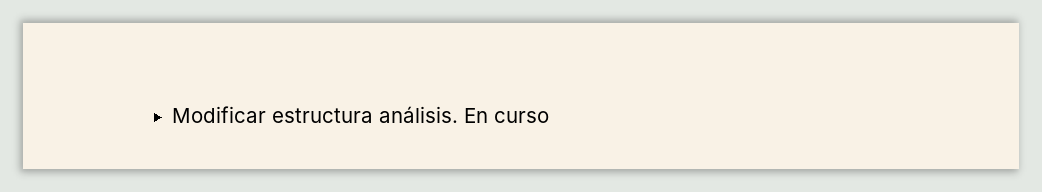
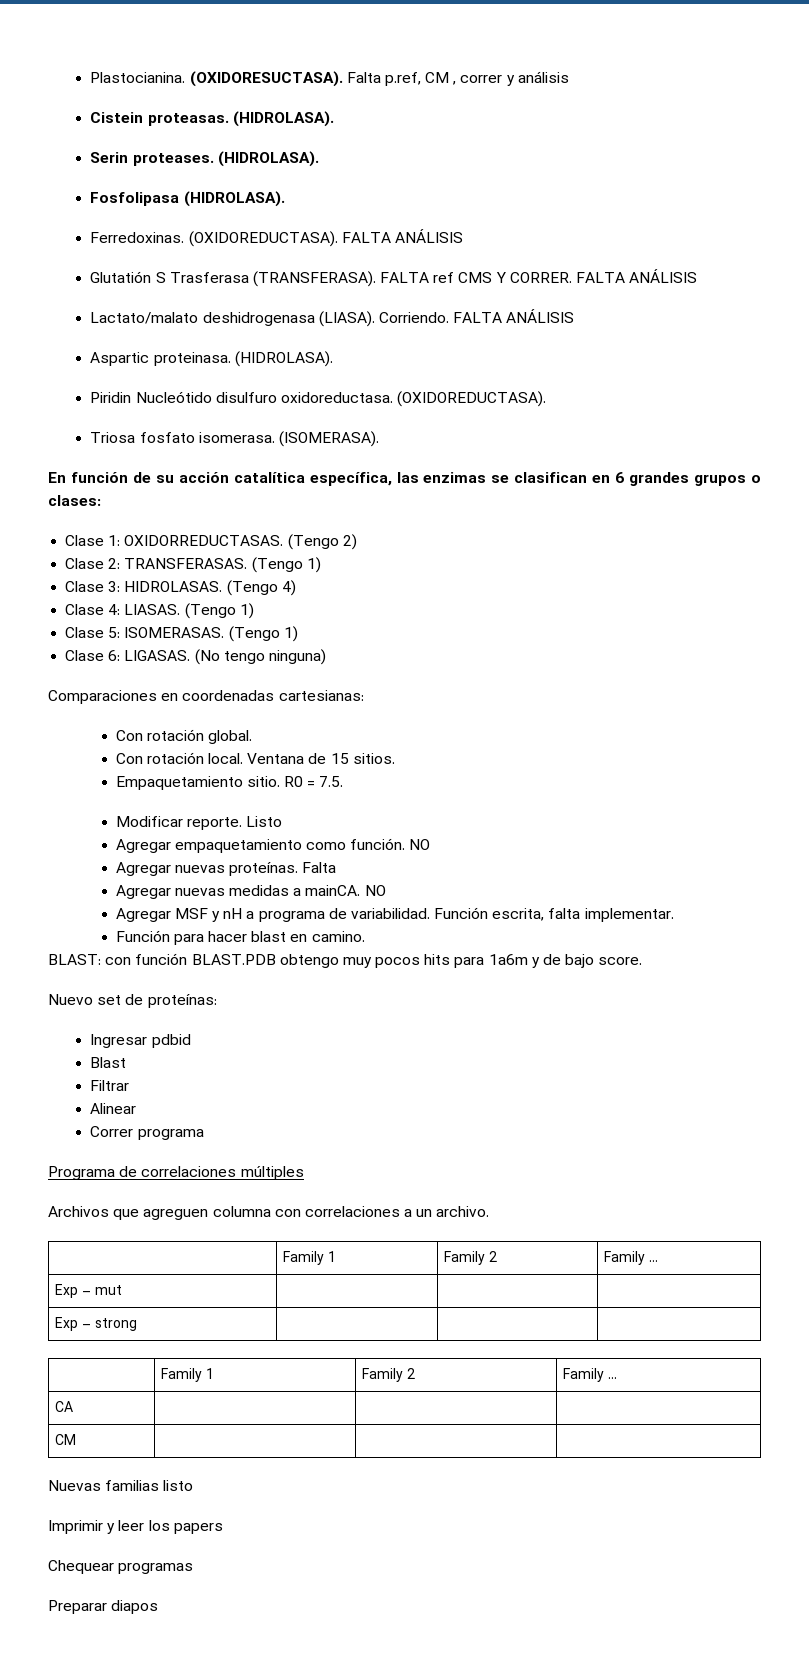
[172,106,550,123] Modificar estructura análisis. En curso -> [90,71,569,87] [90,111,334,127] [90,151,319,167] [90,191,285,207] [90,229,463,247] [90,269,698,287] [90,309,575,327] [90,351,333,367] [90,391,547,407] [90,431,379,447] [48,472,761,486] [48,495,101,506] [65,534,357,550] [65,557,321,573] [65,580,296,596] [65,603,254,619] [65,626,298,642] [65,649,326,665] [48,690,364,704] [115,729,252,744] [115,752,395,764] [115,776,344,790] [115,816,282,830] [115,838,431,853] [115,862,337,876] [115,885,386,899] [115,907,674,922] [115,930,365,945] [48,953,643,968] [48,994,217,1008] [90,1034,191,1048] [90,1057,127,1068] [90,1080,130,1091] [90,1103,137,1114] [90,1126,204,1140] [48,1166,304,1180] [48,1206,490,1220] [283,1251,337,1265] [444,1251,498,1265] [604,1251,659,1265] [55,1284,123,1298] [55,1317,138,1331] [161,1368,215,1382] [362,1368,416,1382] [563,1368,618,1382] [55,1401,74,1412] [55,1434,77,1445] [48,1480,194,1491] [48,1520,223,1534] [48,1560,194,1574] [48,1600,159,1614] Plastocianina. (OXIDORESUCTASA). Falta p.ref, CM , correr y análisis // Cistein proteasas. (HIDROLASA). // Serin proteases. (HIDROLASA). // Fosfolipasa (HIDROLASA). // Ferredoxinas. (OXIDOREDUCTASA). FALTA ANÁLISIS // Glutatión S Trasferasa (TRANSFERASA). FALTA ref CMS Y CORRER. FALTA ANÁLISIS // Lactato/malato deshidrogenasa (LIASA). Corriendo. FALTA ANÁLISIS // Aspartic proteinasa. (HIDROLASA). // Piridin Nucleótido disulfuro oxidoreductasa. (OXIDOREDUCTASA). // Triosa fosfato isomerasa. (ISOMERASA). // En función de su acción catalítica específica, las enzimas se clasifican en 6 grandes grupos o clases: // Clase 1: OXIDORREDUCTASAS. (Tengo 2) // Clase 2: TRANSFERASAS. (Tengo 1) // Clase 3: HIDROLASAS. (Tengo 4) // Clase 4: LIASAS. (Tengo 1) // Clase 5: ISOMERASAS. (Tengo 1) // Clase 6: LIGASAS. (No tengo ninguna) // Comparaciones en coordenadas cartesianas: // Con rotación global. // Con rotación local. Ventana de 15 sitios. // Empaquetamiento sitio. R0 = 7.5. // Modificar reporte. Listo // Agregar empaquetamiento como función. NO // Agregar nuevas proteínas. Falta // Agregar nuevas medidas a mainCA. NO // Agregar MSF y nH a programa de variabilidad. Función escrita, falta implementar. // Función para hacer blast en camino. // BLAST: con función BLAST.PDB obtengo muy pocos hits para 1a6m y de bajo score. // Nuevo set de proteínas: // Ingresar pdbid // Blast // Filtrar // Alinear // Correr programa // Programa de correlaciones múltiples // Archivos que agreguen columna con correlaciones a un archivo. // | Family 1 | Family 2 | Family … // Exp – mut | | | // Exp – strong | | | // | Family 1 | Family 2 | Family … // CA | | | // CM | | | // Nuevas familias listo // Imprimir y leer los papers // Chequear programas // Preparar diapos

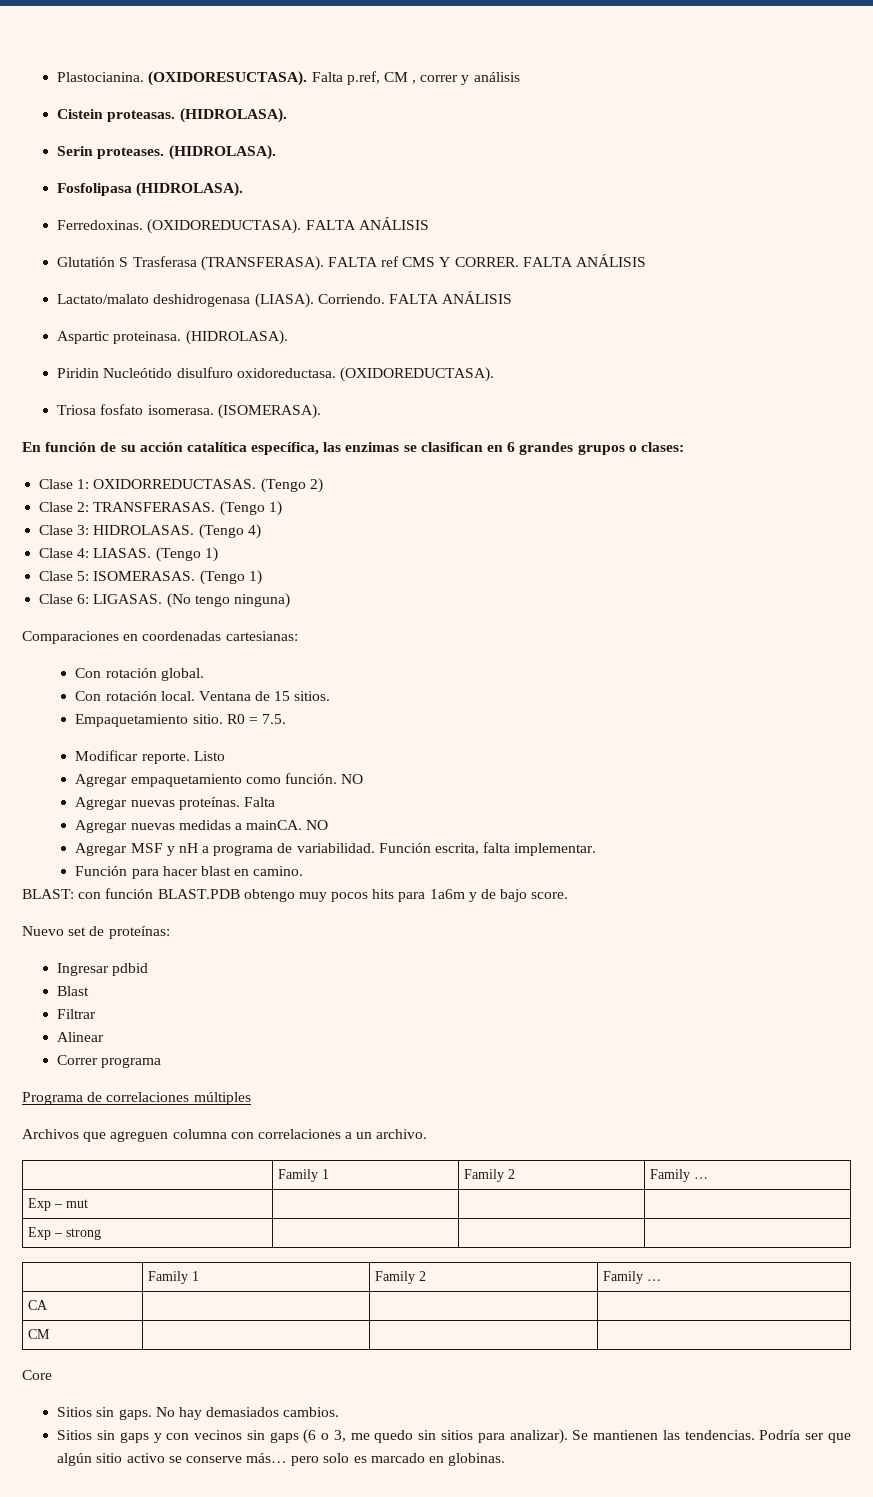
[48,1480,194,1491] [48,1520,223,1534] [48,1560,194,1574] [48,1600,159,1614] Nuevas familias listo // Imprimir y leer los papers // Chequear programas // Preparar diapos -> [22,1370,52,1380] [57,1407,340,1420] [57,1429,851,1444] [57,1453,506,1466] Core // Sitios sin gaps. No hay demasiados cambios. // Sitios sin gaps y con vecinos sin gaps (6 o 3, me quedo sin sitios para analizar). Se mantienen las tendencias. Podría ser que algún sitio activo se conserve más… pero solo es marcado en globinas.

